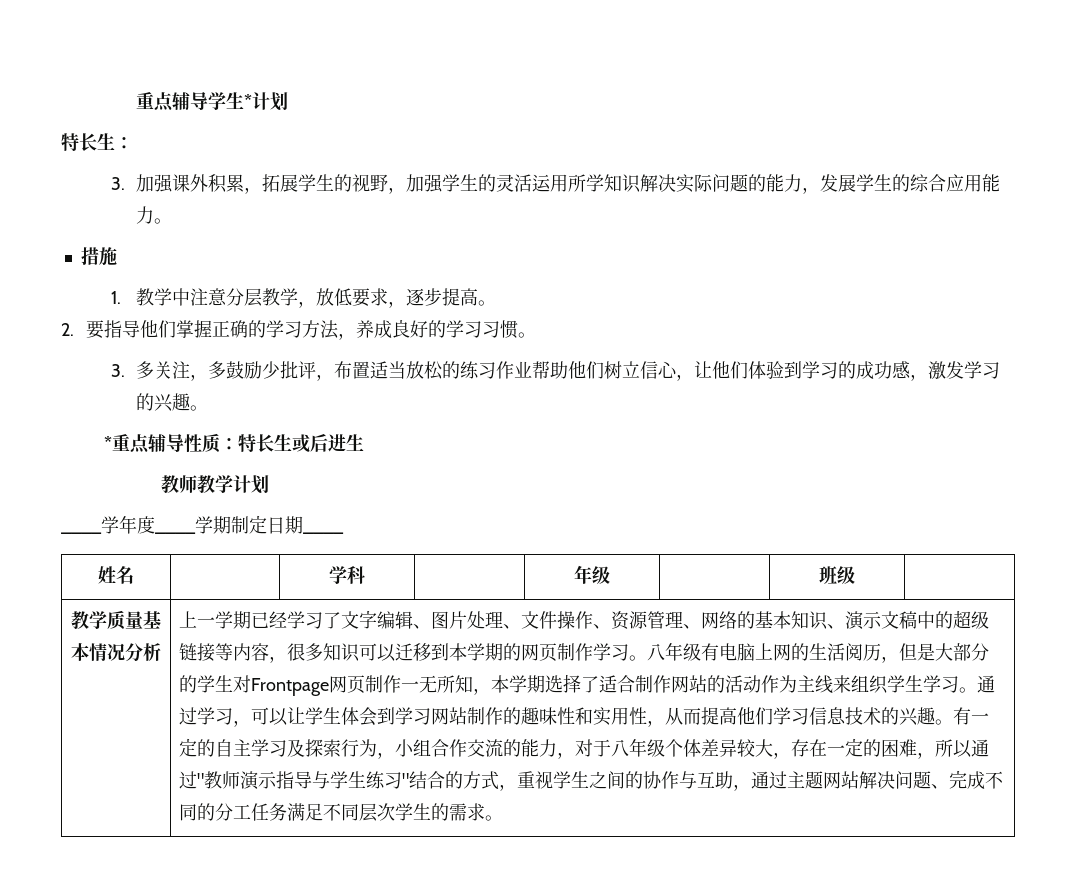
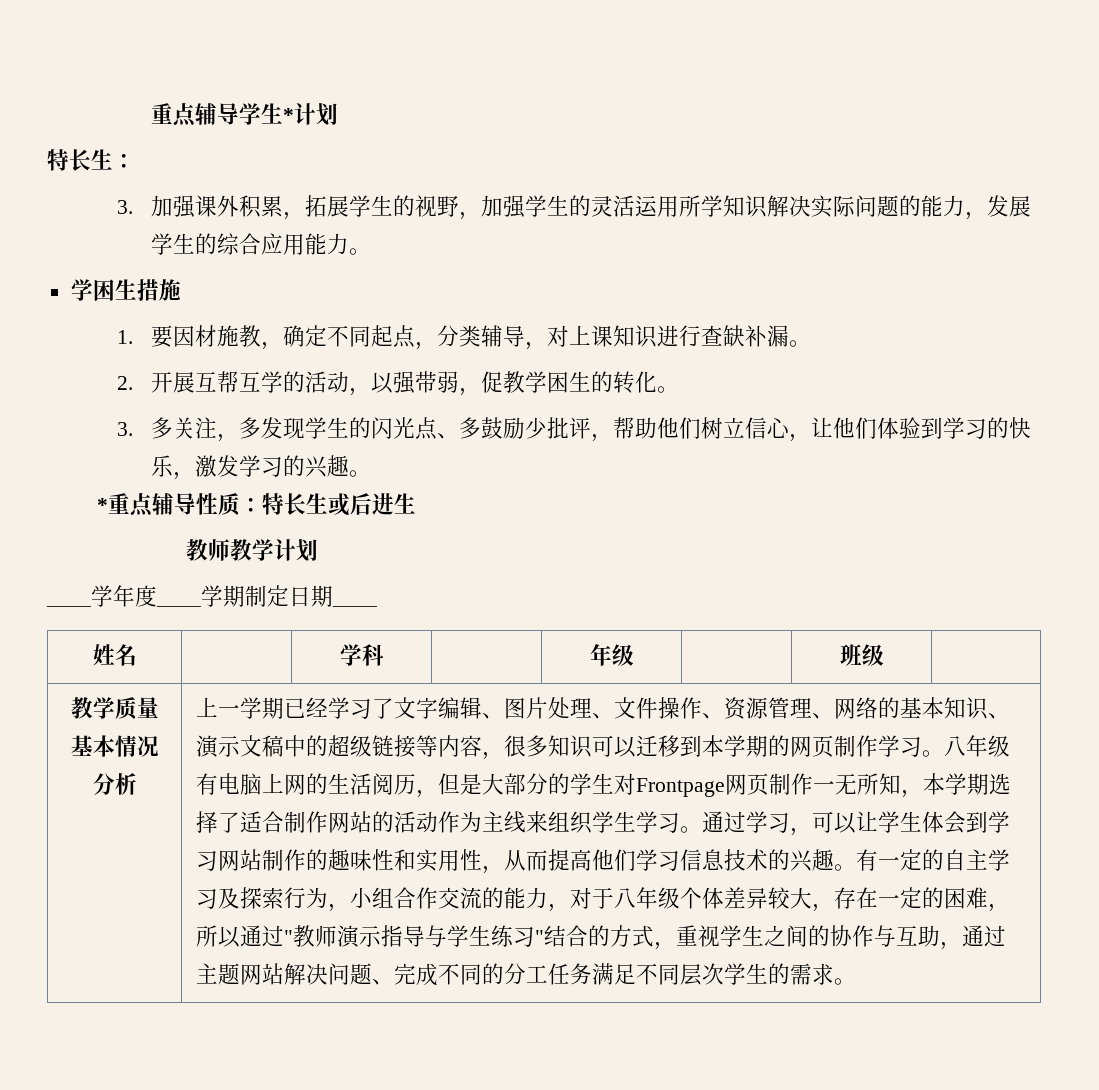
(172, 221) none -> [70,279,137,301] 学困生
[135,288,496,308] [61,320,536,340] [110,361,532,381] 教学中注意分层教学，放低要求，逐步提高。 // 2.要指导他们掌握正确的学习方法，养成良好的学习习惯。 // 3.多关注，多鼓励少批评，布置适当放松的练习作业 -> [151,325,812,350] [116,371,680,396] [116,417,614,442] 要因材施教，确定不同起点，分类辅导，对上课知识进行查缺补漏。 // 2.开展互帮互学的活动，以强带弱，促教学困生的转化。 // 3.多关注，多发现学生的闪光点、多鼓励少批评，
[855,361,911,379] 成功感 -> [1009,417,1032,439] [151,455,174,477] 快乐

